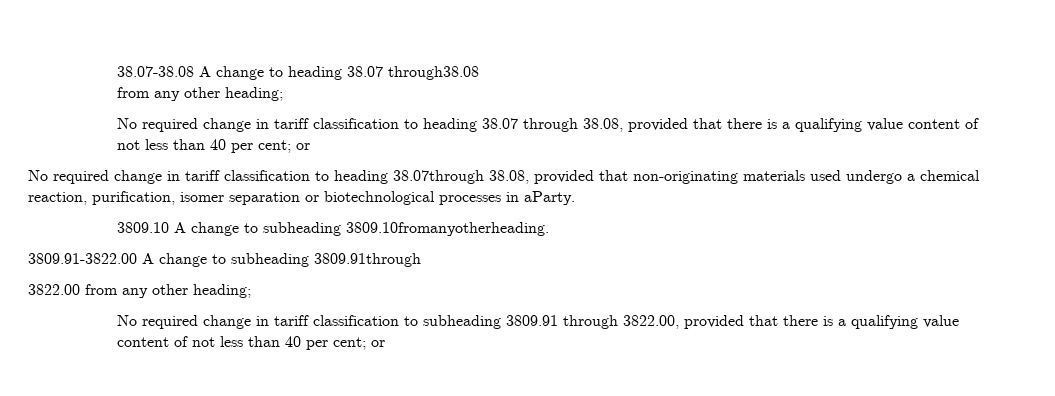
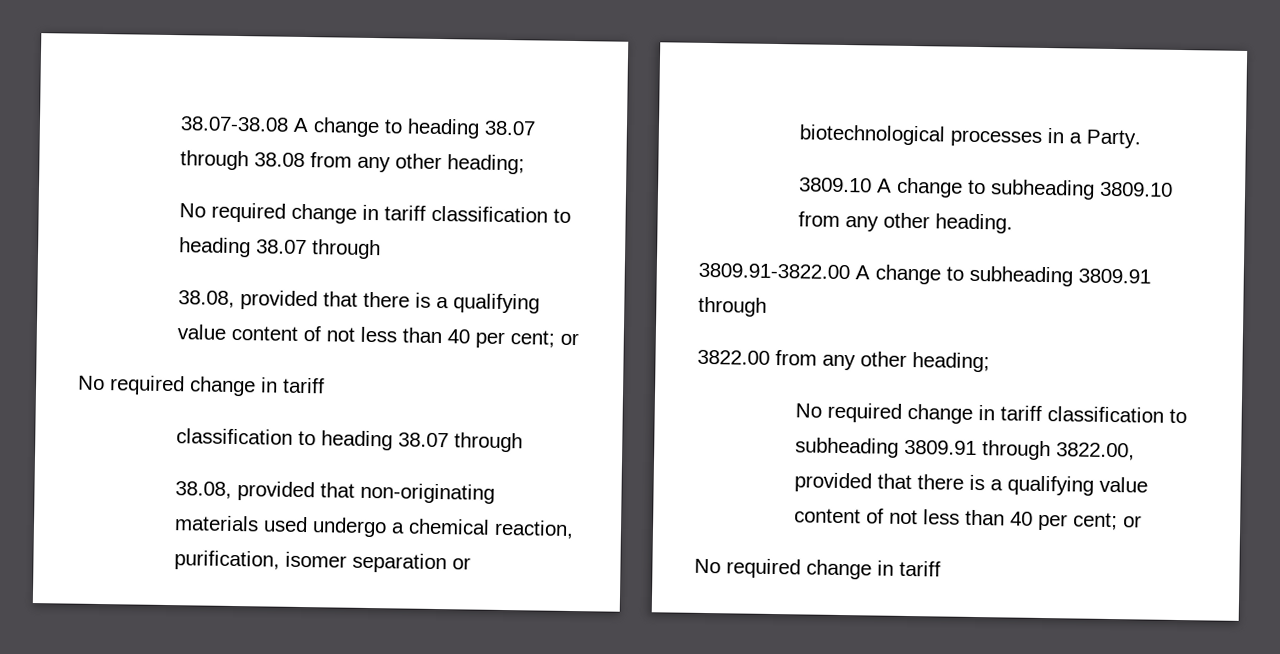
[387,66,479,80] through38.08 // -> [180,150,306,171] through 38.08
(578, 125) none -> (382, 249) //
[224,170,484,184] classification to heading 38.07through -> [176,428,524,453] // classification to heading 38.07 through //
[524,191,575,205] aParty. -> [1069,129,1142,149] a Party.
[345,222,549,236] 3809.10fromanyotherheading. -> [1099,181,1174,197] [798,211,1014,234] 3809.10 from any other heading.
[314,253,421,267] 3809.91through -> [1078,268,1151,284] [698,296,767,317] 3809.91 through
(385, 343) none -> [694,558,941,580] // No required change in tariff

